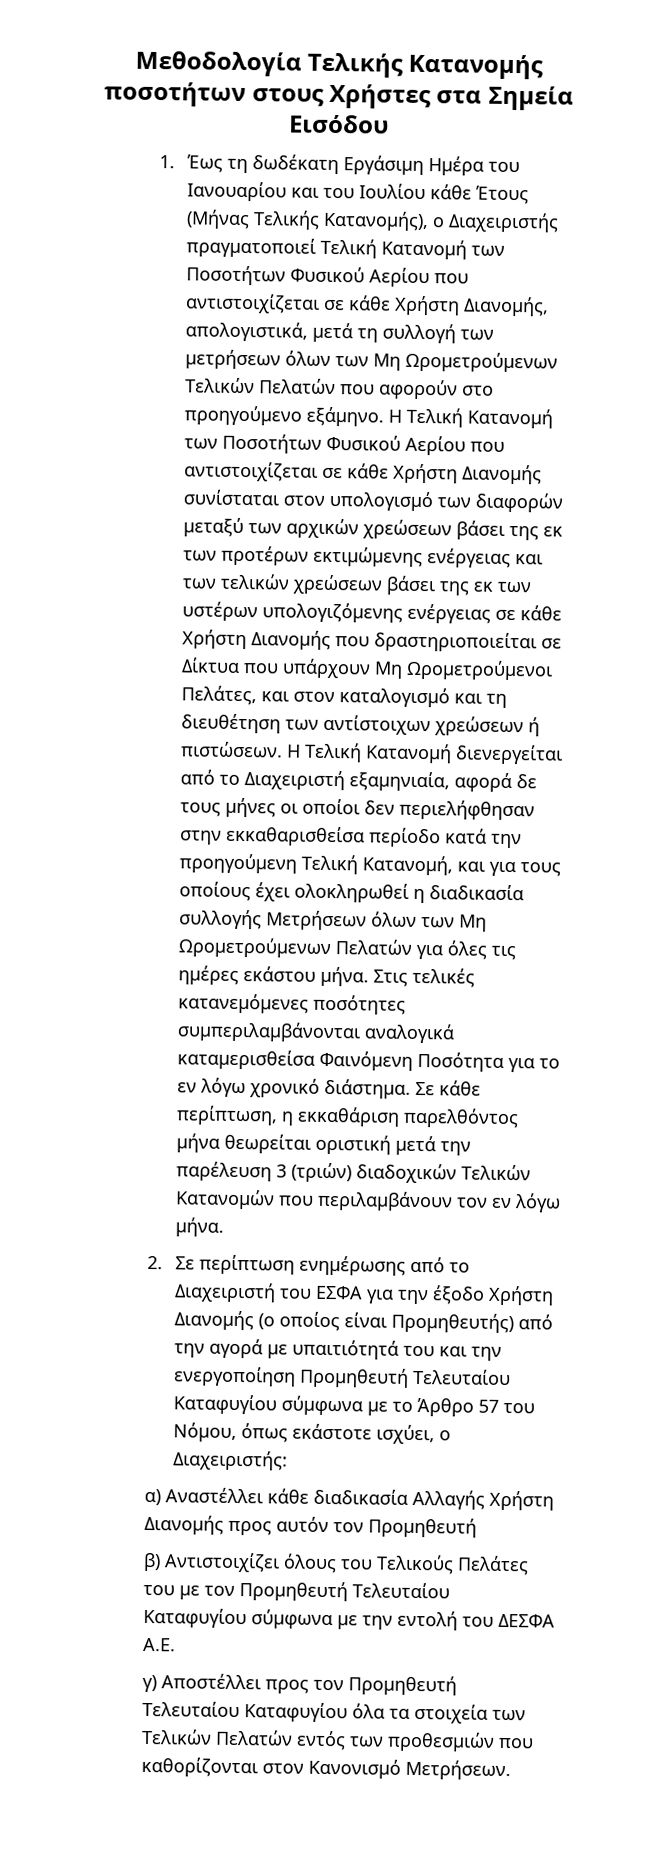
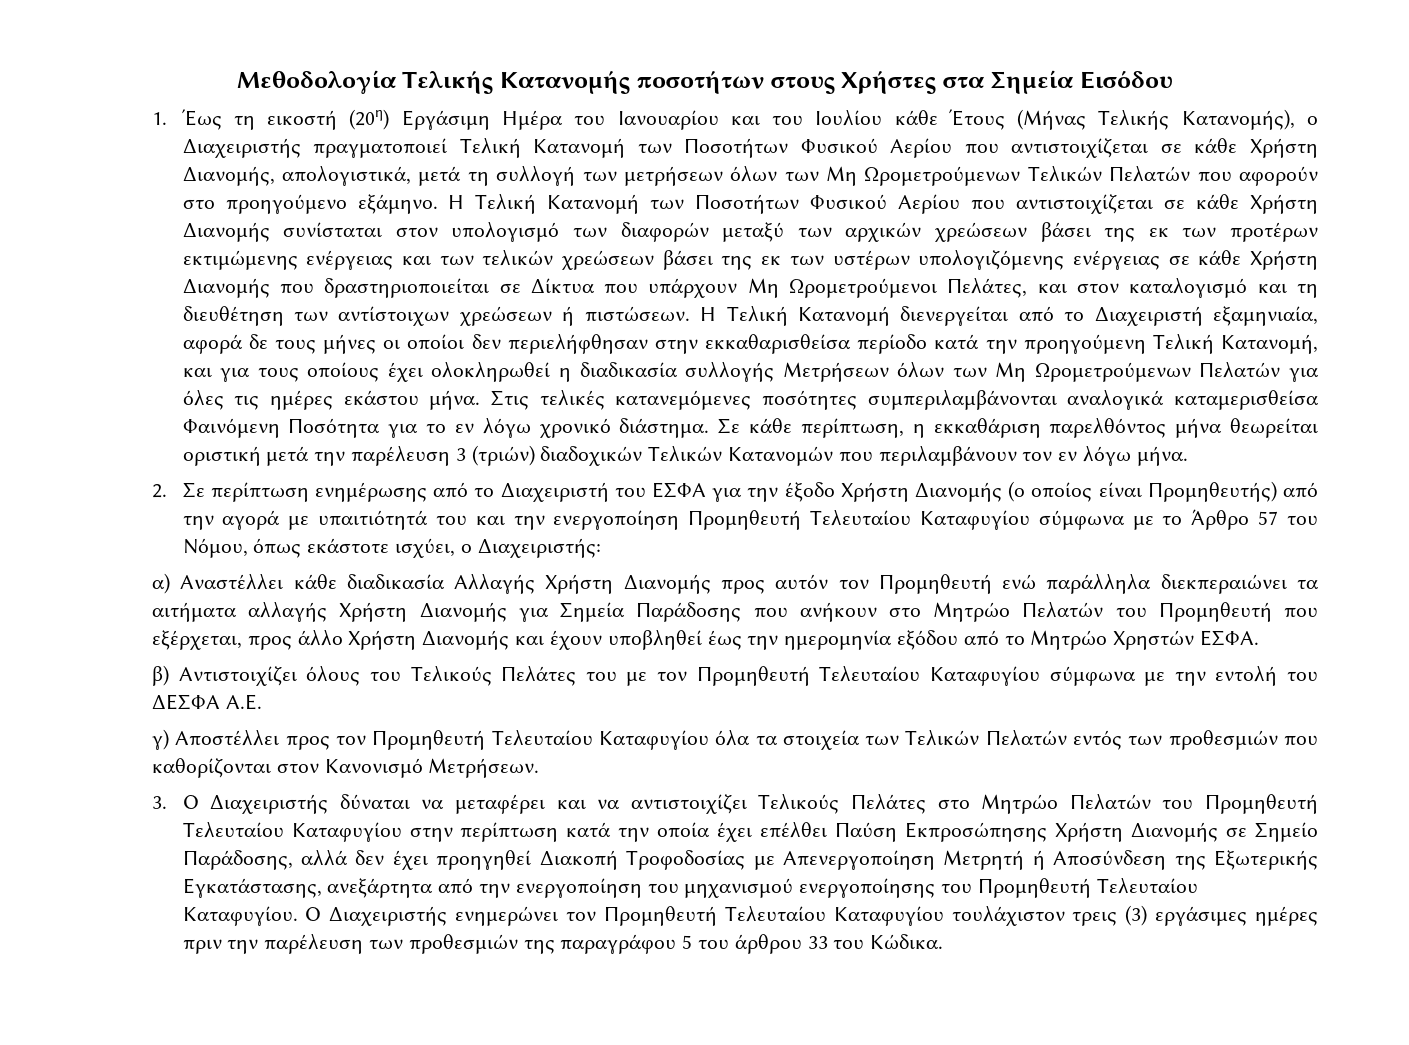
[251,154,339,175] δωδέκατη -> [267,109,390,130] εικοστή (20η)
(477, 1527) none -> [1002,573,1319,594] [152,601,1318,622] [152,629,1259,650] ενώ παράλληλα διεκπεραιώνει τα αιτήματα αλλαγής Χρήστη Διανομής για Σημεία Παράδοσης που ανήκουν στο Μητρώο Πελατών του Προμηθευτή που εξέρχεται, προς άλλο Χρήστη Διανομής και έχουν υποβληθεί έως την ημερομηνία εξόδου από το Μητρώο Χρηστών ΕΣΦΑ.
(511, 1770) none -> [152,793,1318,814] [182,821,1318,842] [182,849,1318,870] [182,877,1198,898] [182,905,1318,926] [182,933,944,954] // 3. Ο Διαχειριστής δύναται να μεταφέρει και να αντιστοιχίζει Τελικούς Πελάτες στο Μητρώο Πελατών του Προμηθευτή Τελευταίου Καταφυγίου στην περίπτωση κατά την οποία έχει επέλθει Παύση Εκπροσώπησης Χρήστη Διανομής σε Σημείο Παράδοσης, αλλά δεν έχει προηγηθεί Διακοπή Τροφοδοσίας με Απενεργοποίηση Μετρητή ή Αποσύνδεση της Εξωτερικής Εγκατάστασης, ανεξάρτητα από την ενεργοποίηση του μηχανισμού ενεργοποίησης του Προμηθευτή Τελευταίου Καταφυγίου. Ο Διαχειριστής ενημερώνει τον Προμηθευτή Τελευταίου Καταφυγίου τουλάχιστον τρεις (3) εργάσιμες ημέρες πριν την παρέλευση των προθεσμιών της παραγράφου 5 του άρθρου 33 του Κώδικα.

